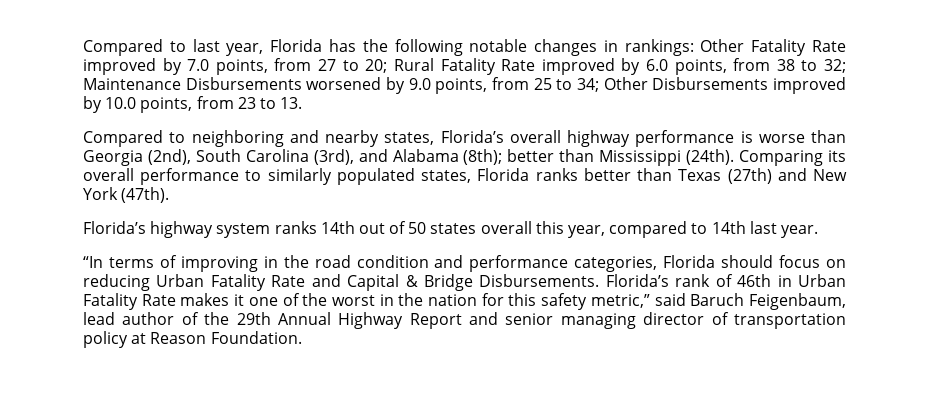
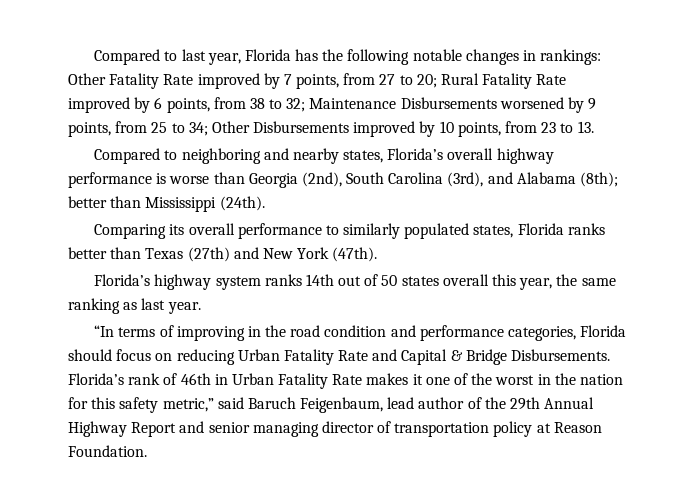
[187,59,210,71] 7.0 -> [283,74,292,85] 7
[645,59,668,71] 6.0 -> [154,97,163,109] 6
[408,78,431,90] 9.0 -> [588,98,597,110] 9
[105,97,137,109] 10.0 -> [439,121,454,133] 10
(735, 157) none -> (265, 203) //
[609,221,746,238] compared to 14th -> [556,274,616,286] [68,298,138,314] the same ranking as

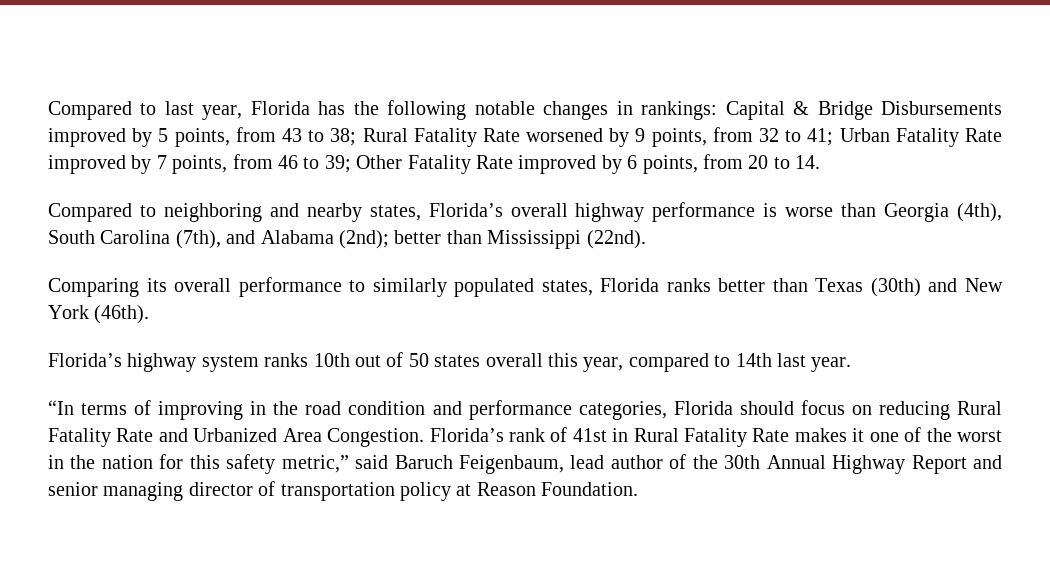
[68,73,106,85] Other -> [725,101,1002,120] [48,127,890,147] Capital & Bridge Disbursements improved by 5 points, from 43 to 38; Rural Fatality Rate worsened by 9 points, from 32 to 41; Urban
[379,73,480,88] 27 to 20; Rural -> [278,155,403,173] 46 to 39; Other
[249,97,597,113] [68,121,594,137] 38 to 32; Maintenance Disbursements worsened by 9 points, from 25 to 34; Other Disbursements improved by 10 points, from 23 to 13. -> [748,155,821,169] 20 to 14.
[301,172,342,187] (2nd), -> [957,203,1003,222] (4th),
[447,172,484,187] (3rd), -> [175,230,221,249] (7th),
[580,172,619,187] (8th); -> [339,230,389,249] (2nd);
[219,196,265,211] (24th). -> [586,230,646,249] (22nd).
[187,247,230,262] (27th) -> [870,278,921,297] (30th)
[332,247,378,262] (47th). -> [94,305,150,324] (46th).
[305,274,334,286] 14th -> [313,353,350,367] 10th
[556,274,616,286] [68,298,138,314] the same ranking as -> [628,353,772,372] compared to 14th
[237,349,280,361] Urban -> [957,401,1002,415] Rural
[401,349,611,365] [68,373,274,385] Capital & Bridge Disbursements. Florida’s rank of 46th in Urban -> [193,427,679,447] Urbanized Area Congestion. Florida’s rank of 41st in Rural
[510,397,541,410] 29th -> [724,455,761,469] 30th

